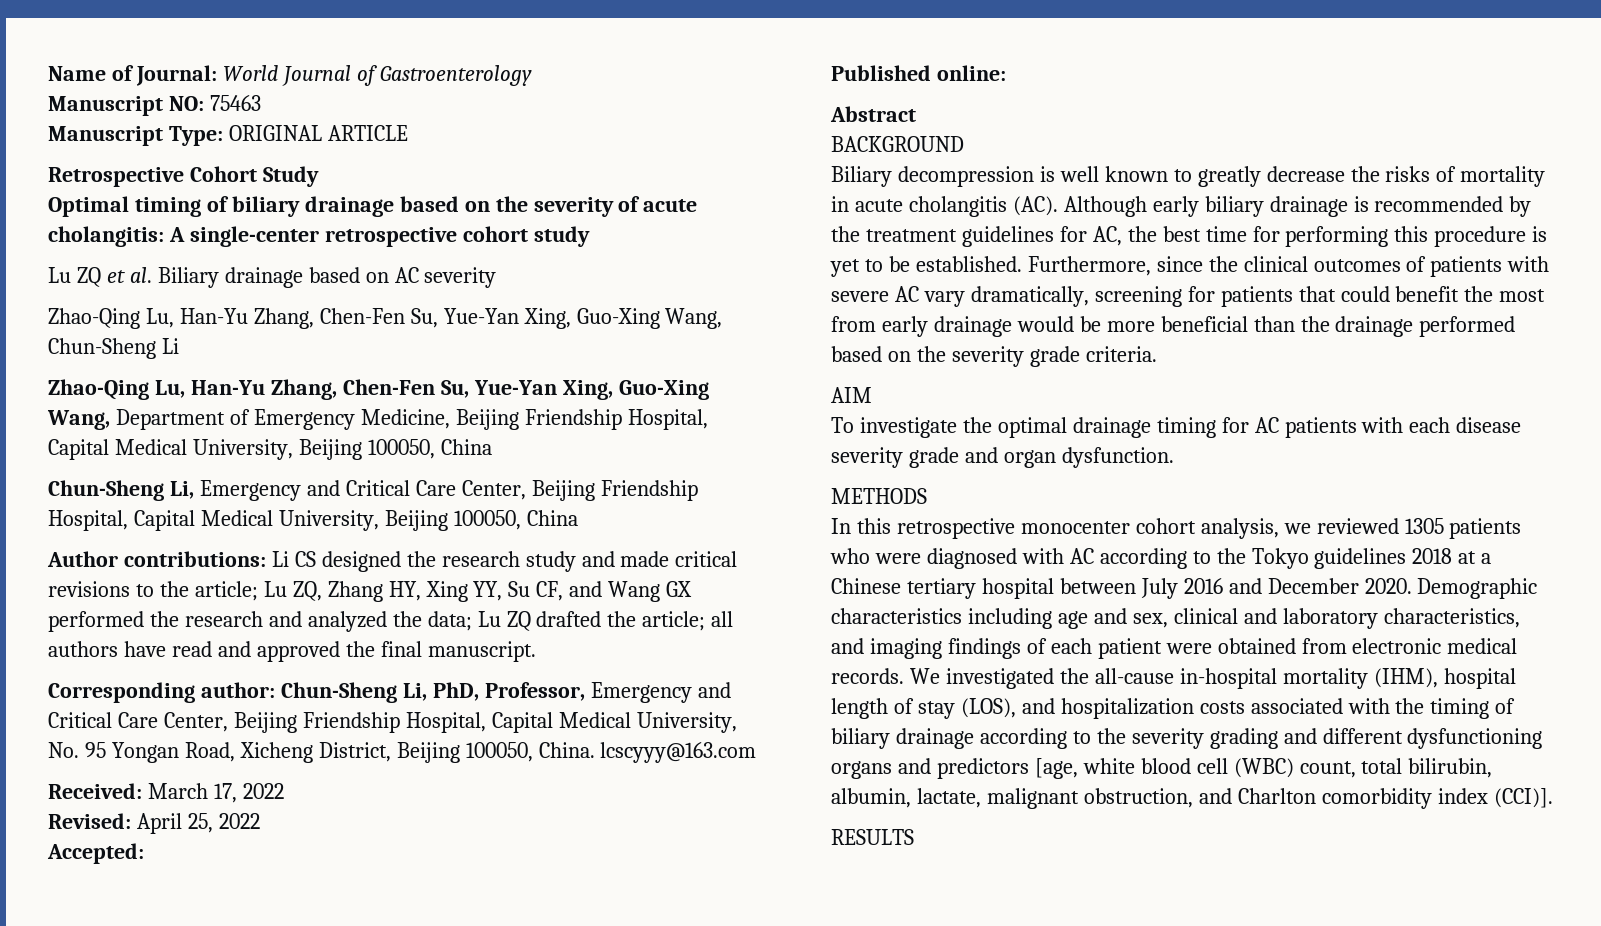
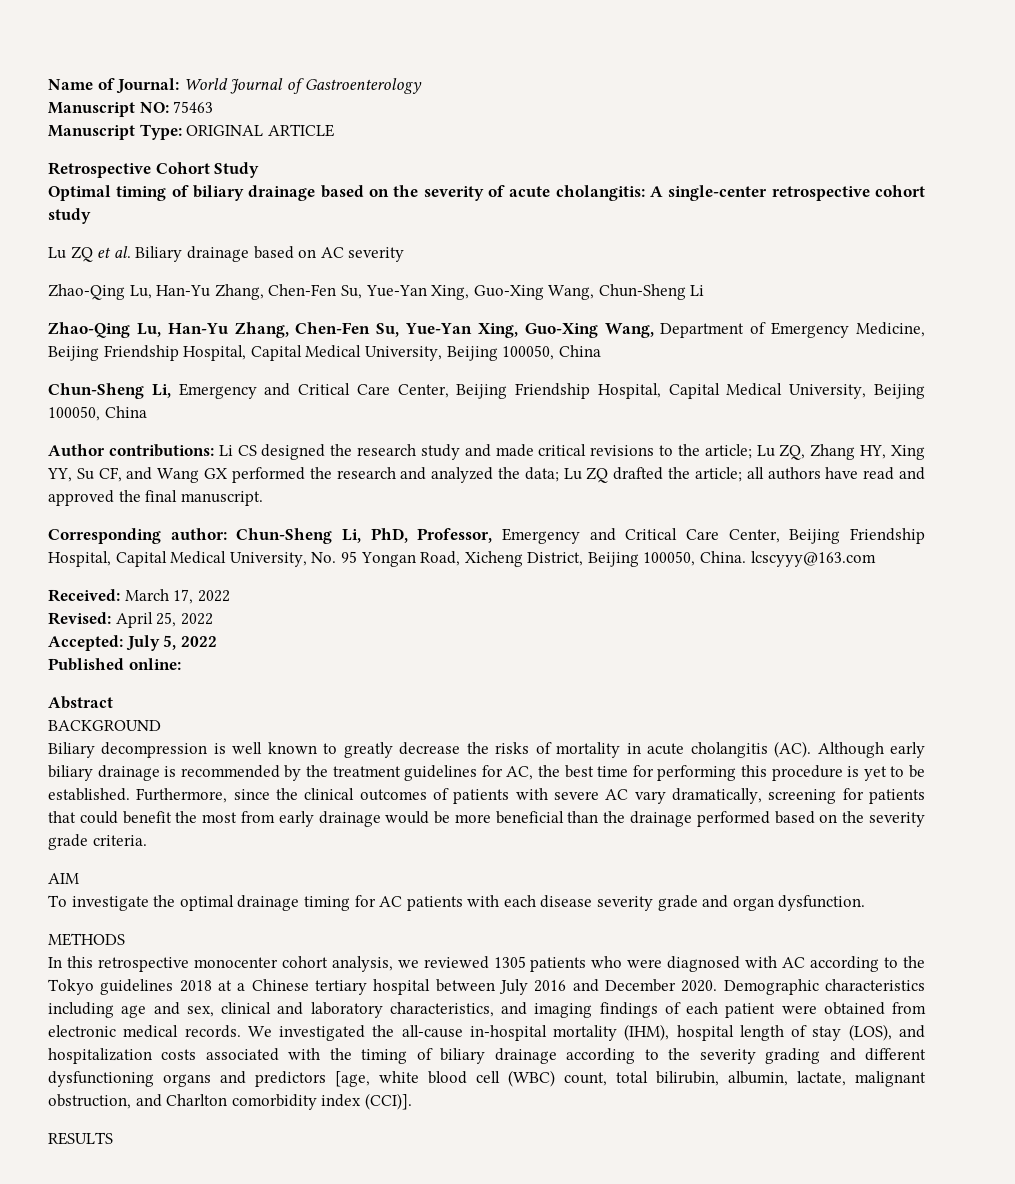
(144, 853) none -> [125,635,217,651] July 5, 2022

